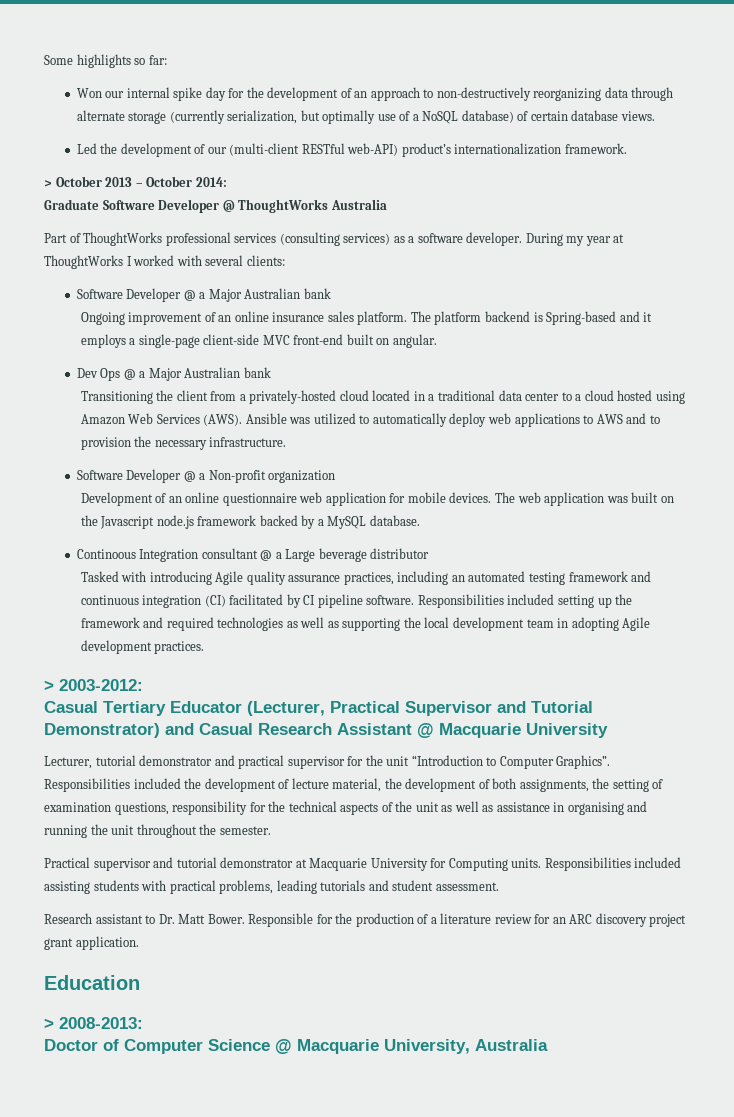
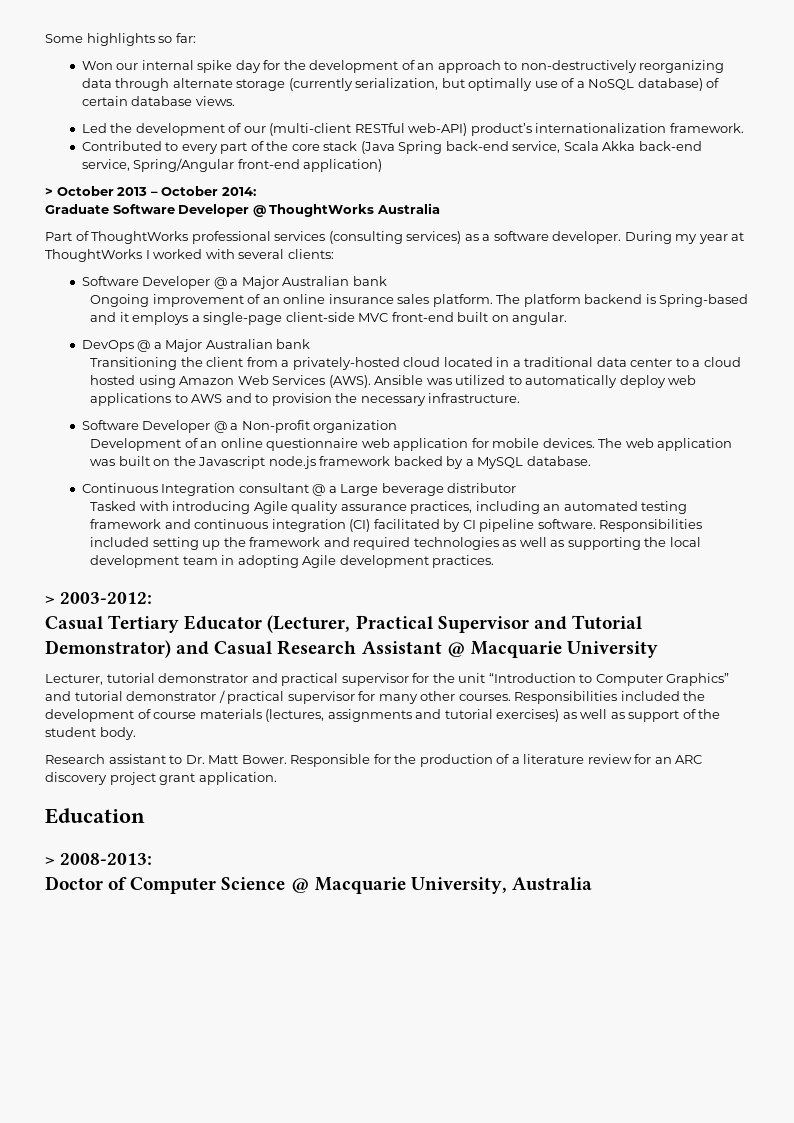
(627, 148) none -> [81,141,702,154] [81,158,383,172] // Contributed to every part of the core stack (Java Spring back-end service, Scala Akka back-end service, Spring/Angular front-end application)
[76,368,121,381] Dev Ops -> [81,340,134,352] DevOps
[76,549,136,559] Continoous -> [81,483,158,493] Continuous
[556,755,611,769] Graphics”. -> [666,673,730,686] [45,690,511,704] Graphics” and tutorial demonstrator / practical supervisor for many other courses.
[291,778,664,792] [44,801,648,815] [44,824,271,838] [44,857,682,871] [44,880,499,894] lecture material, the development of both assignments, the setting of examination questions, responsibility for the technical aspects of the unit as well as assistance in organising and running the unit throughout the semester. // Practical supervisor and tutorial demonstrator at Macquarie University for Computing units. Responsibilities included assisting students with practical problems, leading tutorials and student assessment. -> [153,709,721,722] [45,727,136,740] course materials (lectures, assignments and tutorial exercises) as well as support of the student body.

